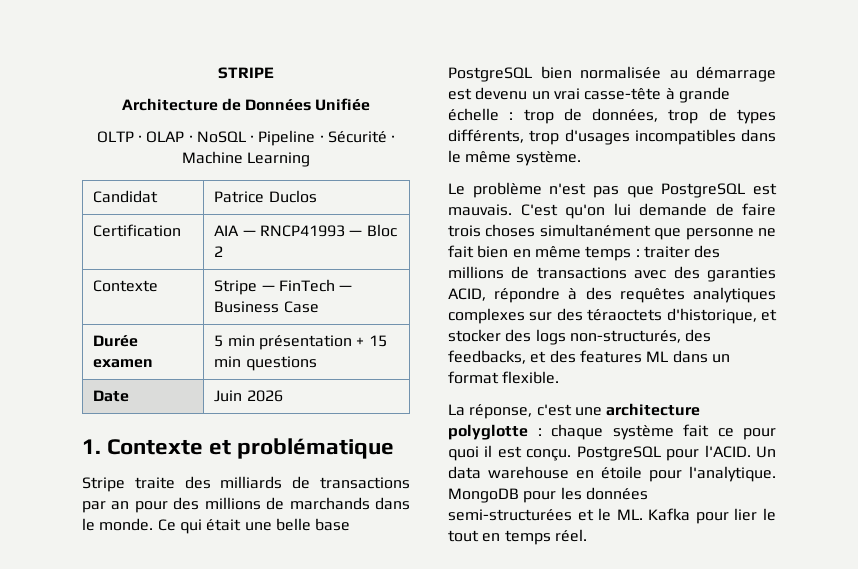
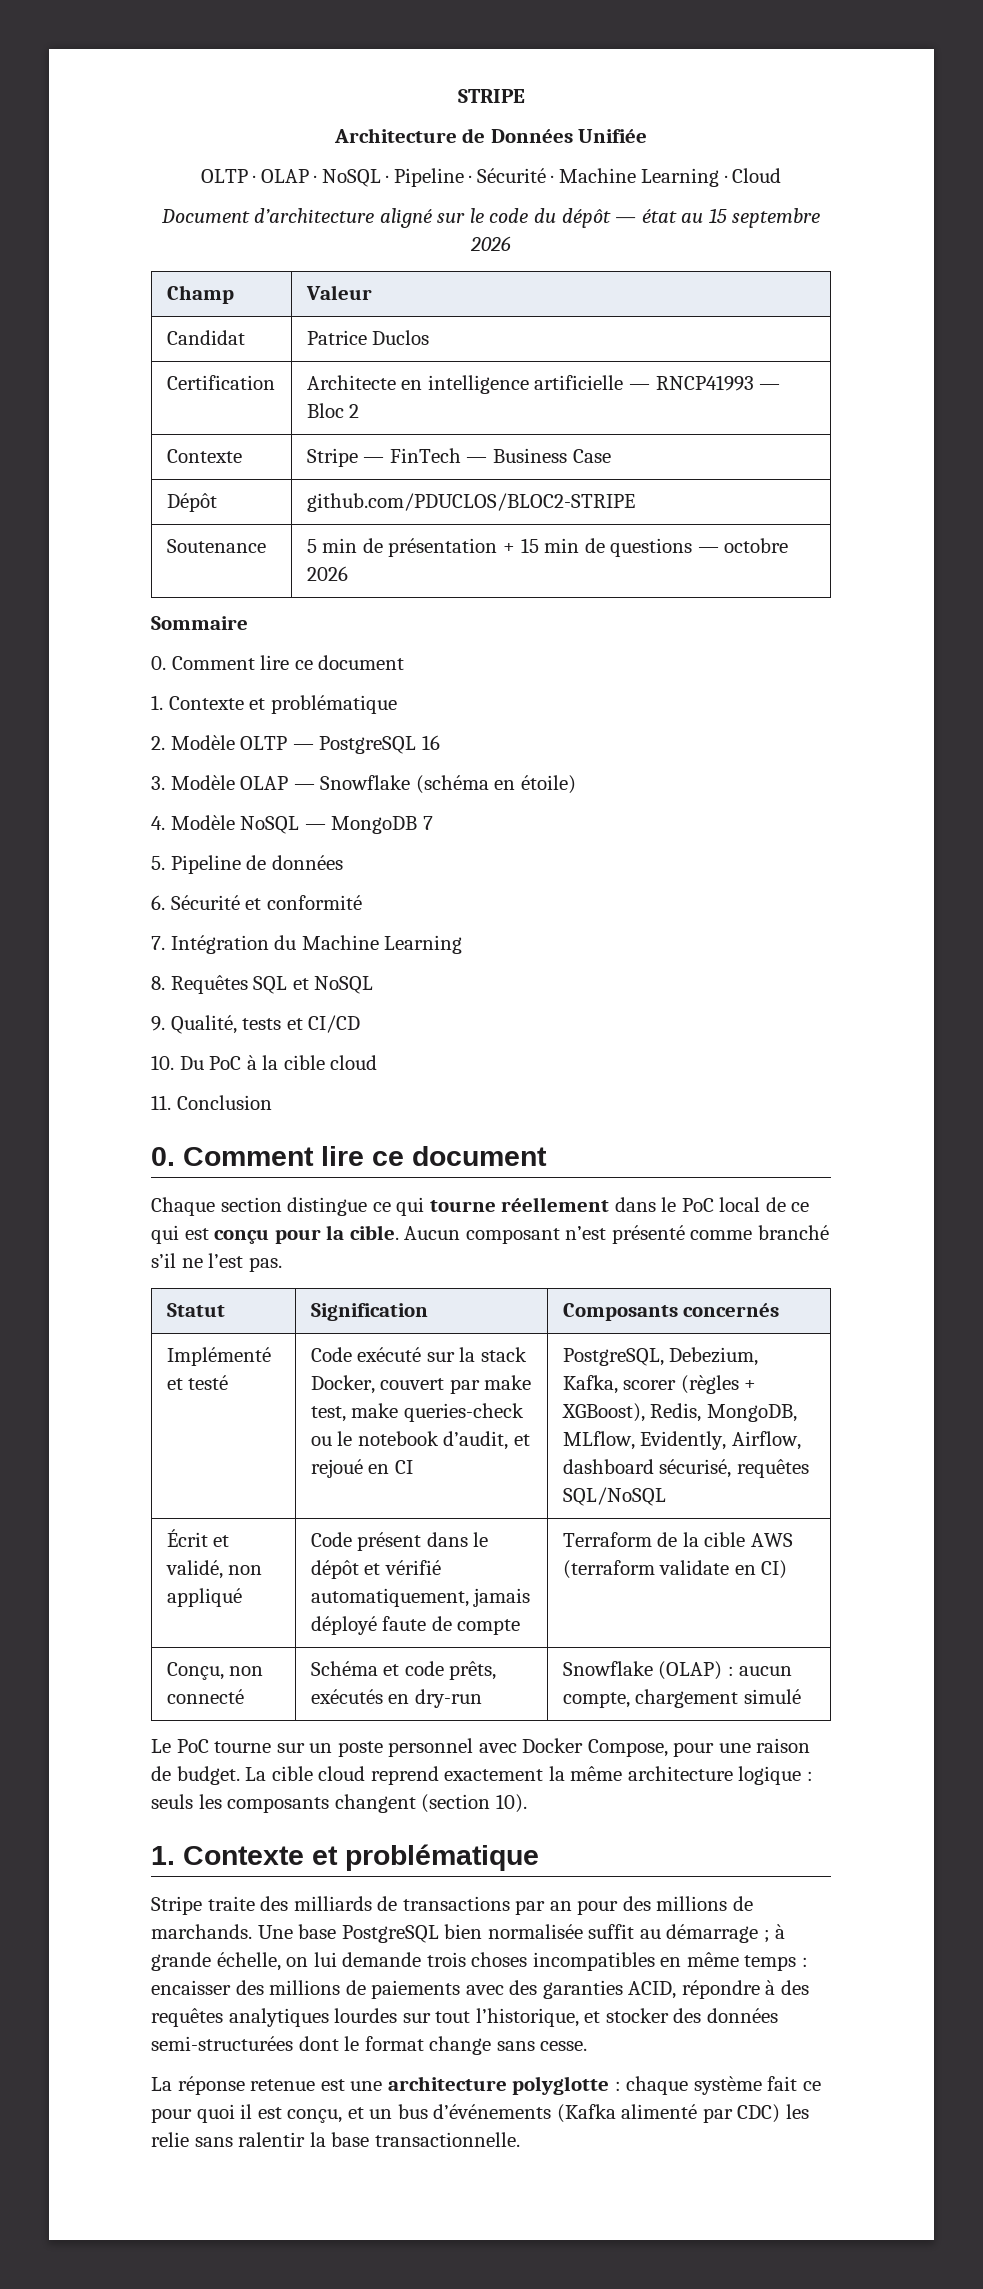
(311, 159) none -> [724,168,782,183] [160,208,821,228] [470,236,511,251] [166,285,234,304] [305,285,372,300] · Cloud // Document d’architecture aligné sur le code du dépôt — état au 15 septembre 2026 // Champ | Valeur
[214,225,240,236] AIA -> [306,375,624,394] Architecte en intelligence artificielle
[93,335,139,347] [93,359,154,368] Durée examen -> [166,493,217,512] [306,493,635,512] [166,539,266,553] Dépôt | github.com/PDUCLOS/BLOC2-STRIPE // Soutenance
(255, 340) none -> [362,538,383,553] de
(242, 361) none -> [584,538,605,553] de
[93,390,130,402] [214,390,283,402] // Date | Juin 2026 -> [697,538,789,553] [306,566,348,581] [151,616,248,630] [151,655,405,670] [151,695,397,714] [151,735,440,754] [151,775,576,794] [151,815,433,834] [151,855,343,874] [151,895,362,910] [151,935,463,954] [151,975,374,994] [151,1015,361,1034] [151,1055,378,1070] [151,1095,272,1110] [151,1146,547,1166] [151,1197,810,1216] [151,1225,829,1244] [151,1253,282,1272] [166,1303,225,1317] [310,1303,428,1321] [562,1303,780,1321] [166,1347,271,1366] [166,1375,229,1390] [310,1347,528,1362] [310,1375,532,1394] [310,1403,524,1422] [310,1431,531,1450] [310,1459,413,1478] [562,1347,759,1366] [562,1375,757,1394] [561,1403,797,1422] [562,1431,801,1450] [562,1459,809,1478] [562,1487,666,1506] [166,1529,230,1547] [165,1560,263,1579] [166,1588,242,1607] [310,1532,489,1551] [310,1560,441,1579] [310,1588,531,1607] [310,1616,521,1635] [562,1532,794,1547] [562,1560,788,1579] [166,1662,264,1680] [166,1689,244,1704] [310,1661,497,1680] [310,1689,482,1708] [562,1661,793,1680] [562,1689,801,1708] [151,1738,811,1757] [151,1766,813,1785] [151,1794,527,1813] — octobre 2026 // Sommaire // 0. Comment lire ce document // 1. Contexte et problématique // 2. Modèle OLTP — PostgreSQL 16 // 3. Modèle OLAP — Snowflake (schéma en étoile) // 4. Modèle NoSQL — MongoDB 7 // 5. Pipeline de données // 6. Sécurité et conformité // 7. Intégration du Machine Learning // 8. Requêtes SQL et NoSQL // 9. Qualité, tests et CI/CD // 10. Du PoC à la cible cloud // 11. Conclusion // 0. Comment lire ce document // Chaque section distingue ce qui tourne réellement dans le PoC local de ce qui est conçu pour la cible. Aucun composant n’est présenté comme branché s’il ne l’est pas. // Statut | Signification | Composants concernés // Implémenté et testé | Code exécuté sur la stack Docker, couvert par make test, make queries-check ou le notebook d’audit, et rejoué en CI | PostgreSQL, Debezium, Kafka, scorer (règles + XGBoost), Redis, MongoDB, MLflow, Evidently, Airflow, dashboard sécurisé, requêtes SQL/NoSQL // Écrit et validé, non appliqué | Code présent dans le dépôt et vérifié automatiquement, jamais déployé faute de compte | Terraform de la cible AWS (terraform validate en CI) // Conçu, non connecté | Schéma et code prêts, exécutés en dry-run | Snowflake (OLAP) : aucun compte, chargement simulé // Le PoC tourne sur un poste personnel avec Docker Compose, pour une raison de budget. La cible cloud reprend exactement la même architecture logique : seuls les composants changent (section 10).
[289,497,410,510] [82,518,311,534] marchands dans le monde. Ce qui était une belle -> [151,1924,293,1939] marchands. Une
(661, 72) none -> [588,1924,635,1939] suffit
[448,87,730,103] [448,108,776,124] [448,129,776,145] [448,150,581,166] [448,182,777,198] [448,203,776,219] [448,224,776,240] [448,245,509,258] est devenu un vrai casse-tête à grande échelle : trop de données, trop de types différents, trop d'usages incompatibles dans le même système. // Le problème n'est pas que PostgreSQL est mauvais. C'est qu'on lui demande de faire trois choses simultanément que personne ne fait bien -> [763,1924,786,1943] [151,1952,655,1971] ; à grande échelle, on lui demande trois choses incompatibles
[643,245,721,258] [448,266,627,279] traiter des millions de transactions -> [151,1980,461,1999] encaisser des millions de paiements
[448,308,777,324] [448,329,712,345] [448,350,730,364] [448,371,560,384] [448,404,572,419] complexes sur des téraoctets d'historique, et stocker des logs non-structurés, des feedbacks, et des features ML dans un format flexible. // La réponse, c'est -> [334,2008,778,2027] [151,2036,588,2055] [151,2076,345,2095] lourdes sur tout l’historique, et stocker des données semi-structurées dont le format change sans cesse. // La réponse retenue est
[526,445,776,461] [448,466,776,482] [448,487,648,503] [448,508,776,524] [448,529,587,545] conçu. PostgreSQL pour l'ACID. Un data warehouse en étoile pour l'analytique. MongoDB pour les données semi-structurées et le ML. Kafka pour lier le tout en temps réel. -> [287,2104,809,2123] [151,2132,520,2147] conçu, et un bus d’événements (Kafka alimenté par CDC) les relie sans ralentir la base transactionnelle.

